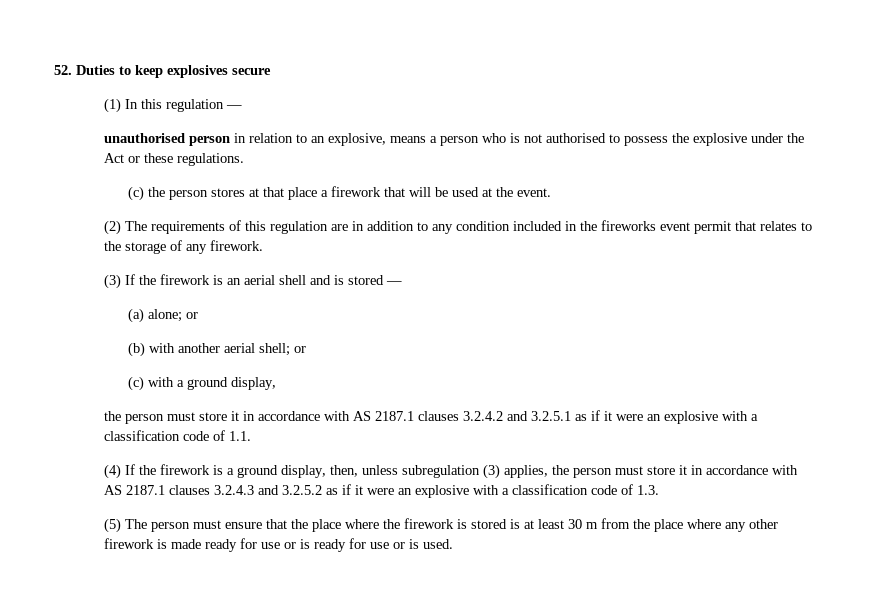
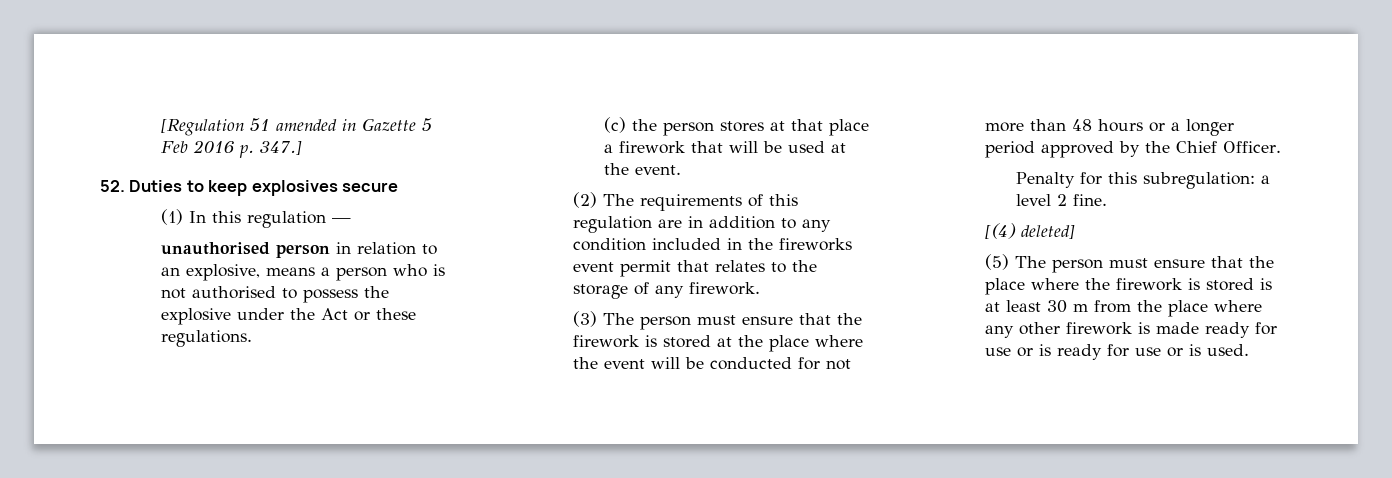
(54, 70) none -> [161,118,433,136] [161,140,303,158] [Regulation 51 amended in Gazette 5 Feb 2016 p. 347.] //
[124,274,402,285] [128,308,199,323] [128,342,307,357] [128,376,277,391] [103,410,758,424] [103,430,251,441] [103,464,798,479] [103,484,659,498] If the firework is an aerial shell and is stored — // (a) alone; or // (b) with another aerial shell; or // (c) with a ground display, // the person must store it in accordance with AS 2187.1 clauses 3.2.4.2 and 3.2.5.1 as if it were an explosive with a classification code of 1.1. // (4) If the firework is a ground display, then, unless subregulation (3) applies, the person must store it in accordance with AS 2187.1 clauses 3.2.4.3 and 3.2.5.2 as if it were an explosive with a classification code of 1.3. -> [603,313,863,330] [573,335,864,352] [573,357,852,370] [985,119,1235,136] [985,141,1282,158] [1015,172,1270,189] [1015,194,1107,206] [985,223,1076,239] The person must ensure that the firework is stored at the place where the event will be conducted for not more than 48 hours or a longer period approved by the Chief Officer. // Penalty for this subregulation: a level 2 fine. // [(4) deleted]

